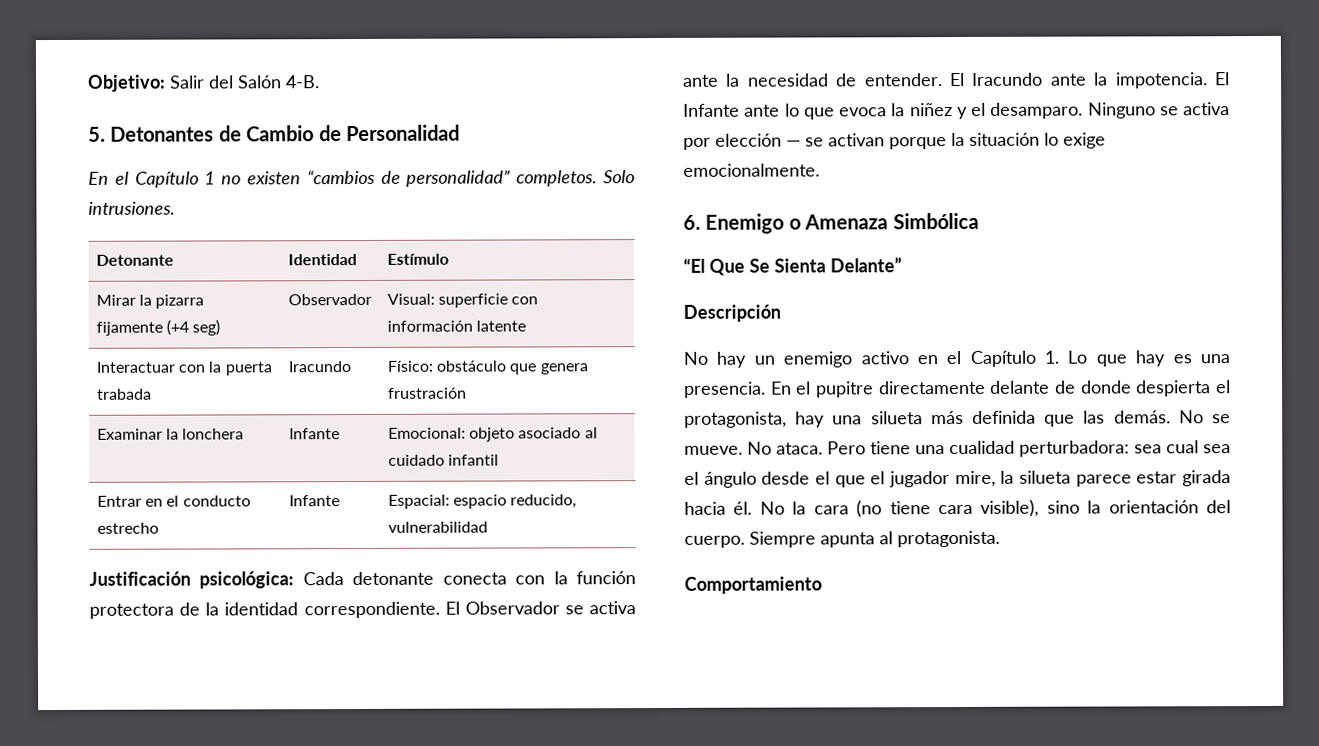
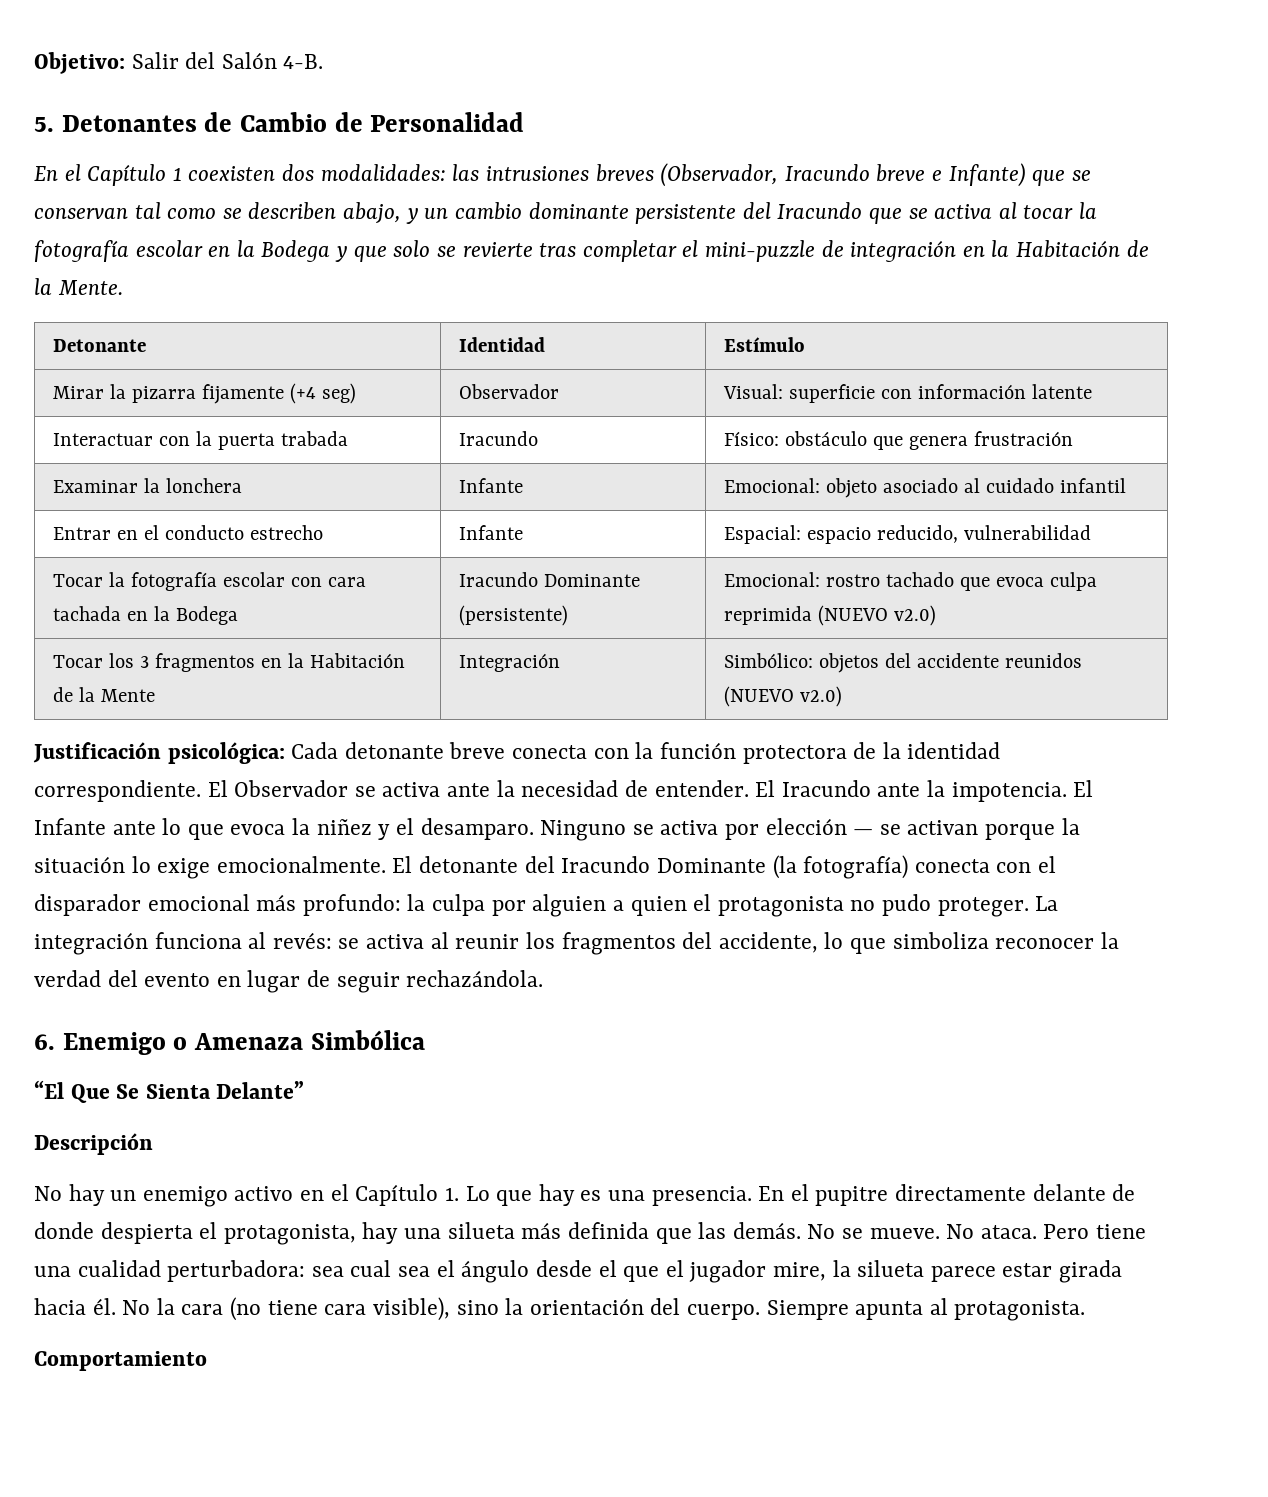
[221,169,635,187] [88,201,175,215] no existen “cambios de personalidad” completos. Solo intrusiones. -> [188,163,1091,187] [34,202,1098,224] [34,240,1149,262] [34,278,123,295] coexisten dos modalidades: las intrusiones breves (Observador, Iracundo breve e Infante) que se conservan tal como se describen abajo, y un cambio dominante persistente del Iracundo que se activa al tocar la fotografía escolar en la Bodega y que solo se revierte tras completar el mini-puzzle de integración en la Habitación de la Mente.
(488, 527) none -> [53,572,366,591] [53,606,239,625] [459,572,641,587] [459,605,569,626] [724,572,1097,591] [724,605,937,626] [53,653,405,672] [53,687,156,702] [459,653,561,672] [724,653,1083,673] [724,686,843,707] // Tocar la fotografía escolar con cara tachada en la Bodega | Iracundo Dominante (persistente) | Emocional: rostro tachado que evoca culpa reprimida (NUEVO v2.0) // Tocar los 3 fragmentos en la Habitación de la Mente | Integración | Simbólico: objetos del accidente reunidos (NUEVO v2.0)
(435, 578) none -> [449,742,506,759] breve
(820, 170) none -> [392,855,1056,879] [34,894,1059,917] [34,932,1119,955] [34,970,544,993] El detonante del Iracundo Dominante (la fotografía) conecta con el disparador emocional más profundo: la culpa por alguien a quien el protagonista no pudo proteger. La integración funciona al revés: se activa al reunir los fragmentos del accidente, lo que simboliza reconocer la verdad del evento en lugar de seguir rechazándola.

